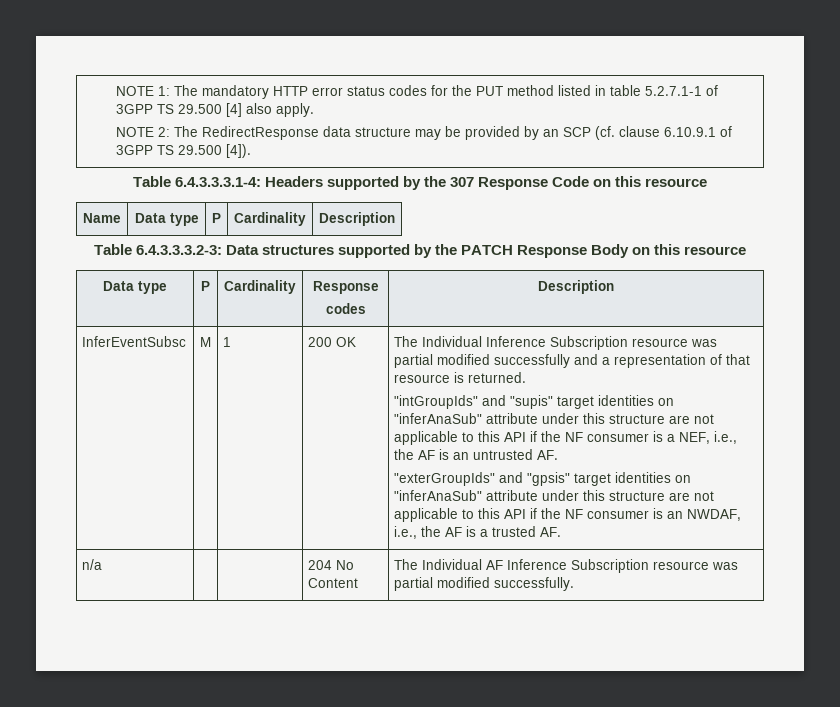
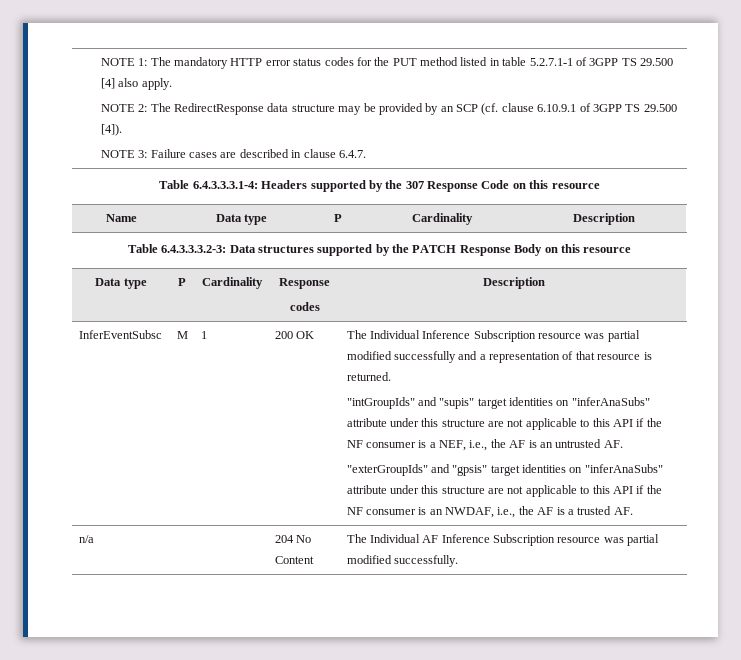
(252, 151) none -> [100,149,366,158] // NOTE 3: Failure cases are described in clause 6.4.7.
[394,413,483,424] "inferAnaSub" -> [571,397,650,406] "inferAnaSubs"
[394,490,483,501] "inferAnaSub" -> [584,464,663,473] "inferAnaSubs"

